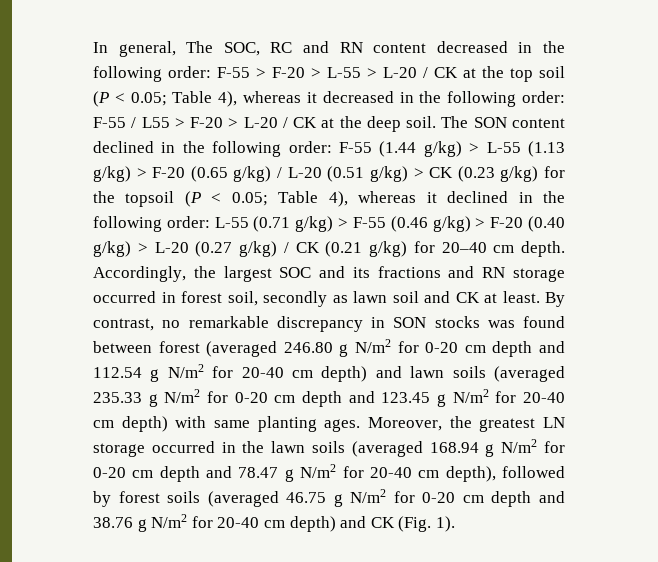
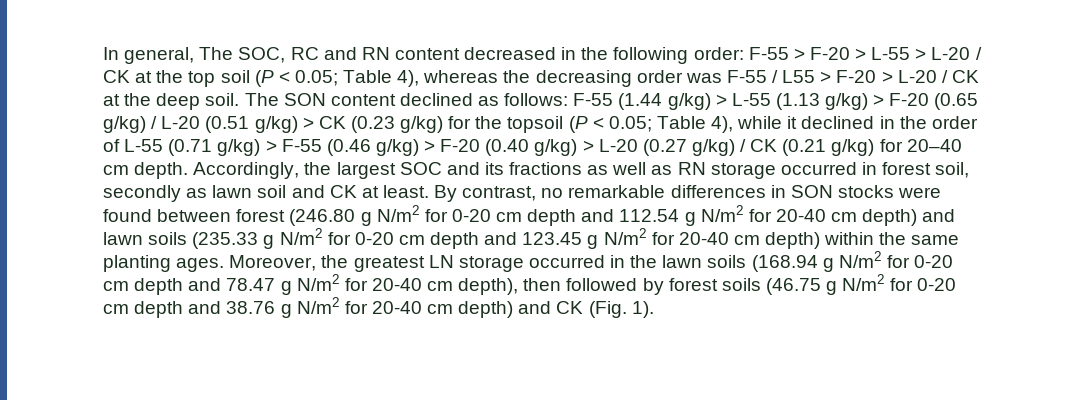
[306,91,565,107] it decreased in the following order: -> [503,70,722,87] the decreasing order was
[161,141,332,157] in the following order: -> [478,93,569,106] as follows:
[358,191,417,203] whereas -> [737,116,783,129] while
[93,216,210,232] following order: -> [931,116,978,129] [103,139,120,152] order of
[448,266,475,278] and -> [587,162,673,175] as well as
[276,316,363,332] discrepancy -> [670,185,766,198] differences
[487,320,515,328] was -> [898,187,942,198] were
[206,341,333,357] (averaged 246.80 -> [289,209,356,226] (246.80
[493,366,565,382] [93,392,142,403] (averaged 235.33 -> [192,232,259,249] (235.33
[175,416,207,428] with -> [824,232,907,245] within the
[351,441,479,457] (averaged 168.94 -> [751,255,818,272] (168.94
(496, 474) none -> [523,278,562,291] then
[207,491,327,507] (averaged 46.75 -> [765,278,821,295] (46.75

